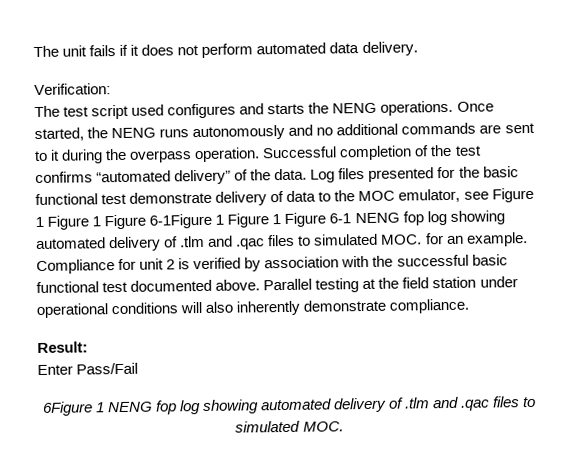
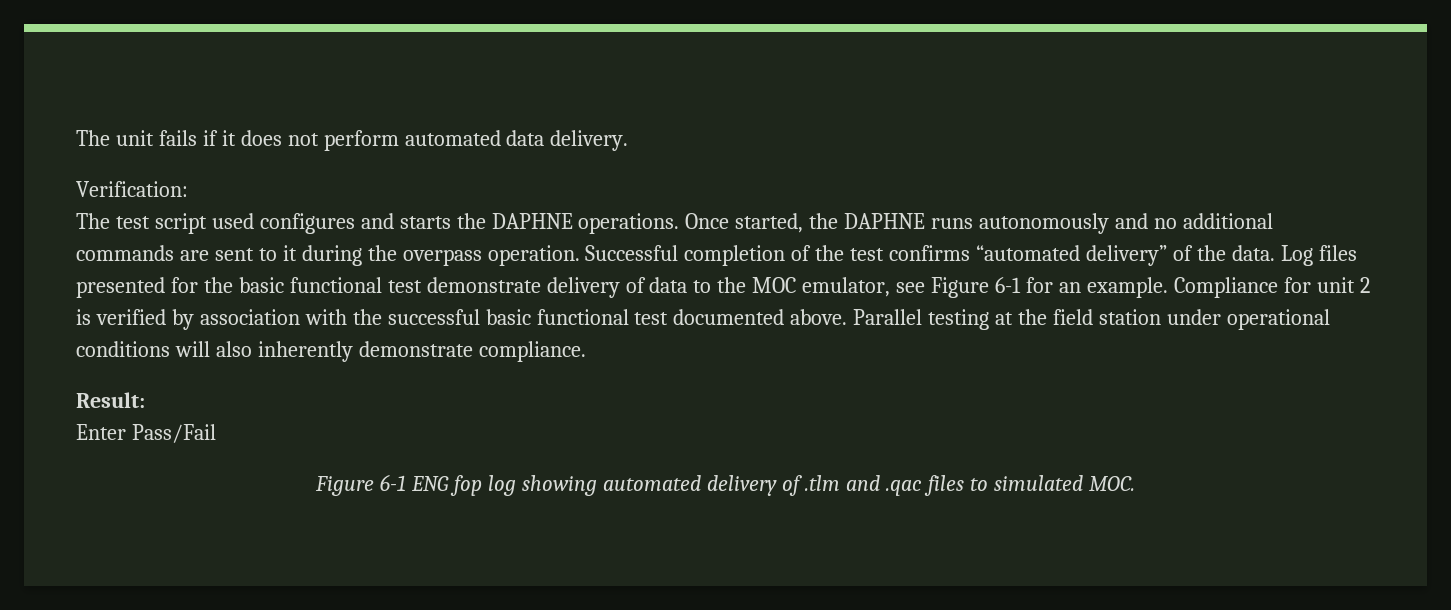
[332,102,378,114] NENG -> [491,213,573,229] DAPHNE
[111,127,157,139] NENG -> [844,213,926,229] DAPHNE
[35,210,505,230] [36,233,423,252] 1 Figure 1 Figure 6-1Figure 1 Figure 1 Figure 6-1 NENG fop log showing automated delivery of .tlm and .qac files to simulated MOC. -> [995,277,1022,293] 6-1
[42,401,153,416] 6Figure 1 NENG -> [315,474,450,496] Figure 6-1 ENG

